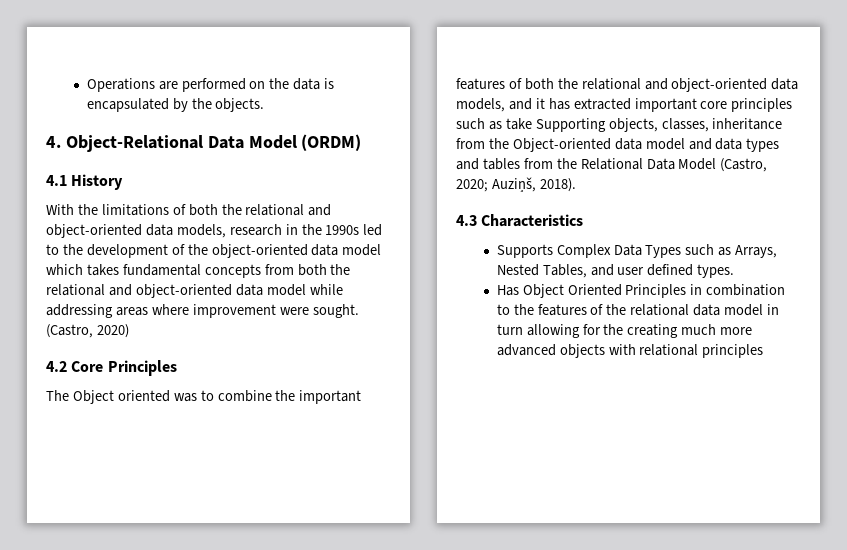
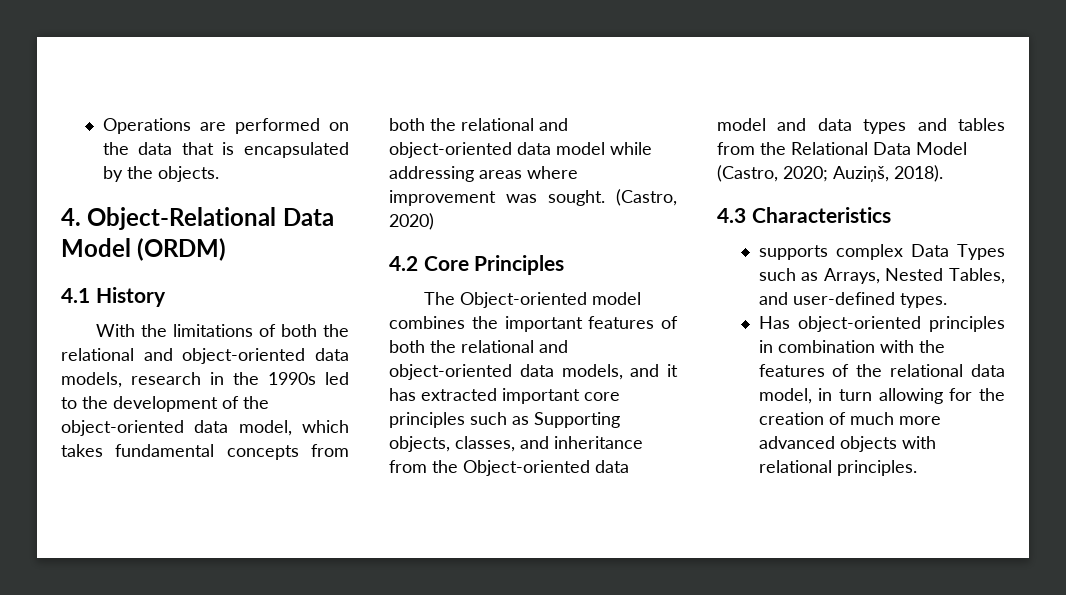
(321, 84) none -> [181,142,214,155] that
[342,244,382,256] model -> [238,420,292,436] model,
[279,307,309,315] were -> [506,194,537,203] was
[72,390,272,404] Object oriented was to combine -> [459,292,641,308] [389,316,465,329] Object-oriented model combines
[505,118,532,130] take -> (529, 420) none
(709, 125) none -> [520,436,549,449] and
[496,244,611,258] Supports Complex -> [758,244,903,260] supports complex
[617,264,694,276] user defined -> [792,292,895,305] user-defined
[522,284,687,298] Object Oriented Principles -> [797,316,1005,332] object-oriented principles
[496,304,510,315] to -> [879,340,914,353] with
[724,304,764,316] model -> [758,388,812,404] model,
[627,324,679,338] creating -> [758,412,846,425] creation of
[702,344,764,358] principles -> [836,460,917,476] principles.

